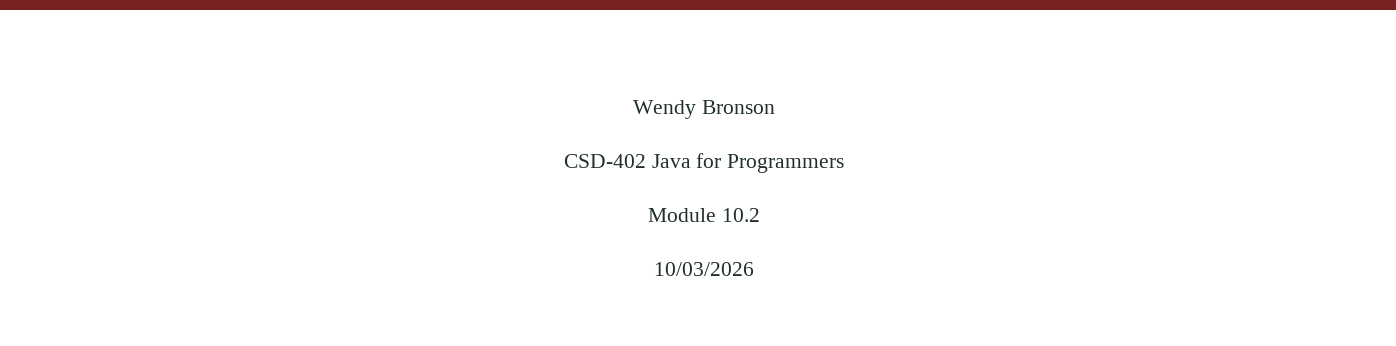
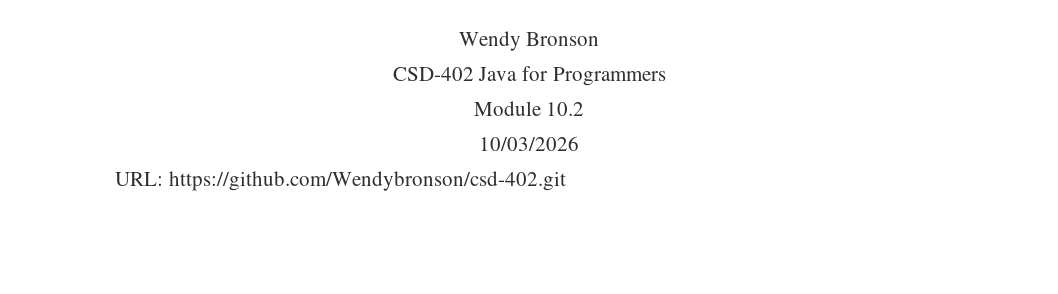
(754, 269) none -> [115,171,566,191] // URL: https://github.com/Wendybronson/csd-402.git

